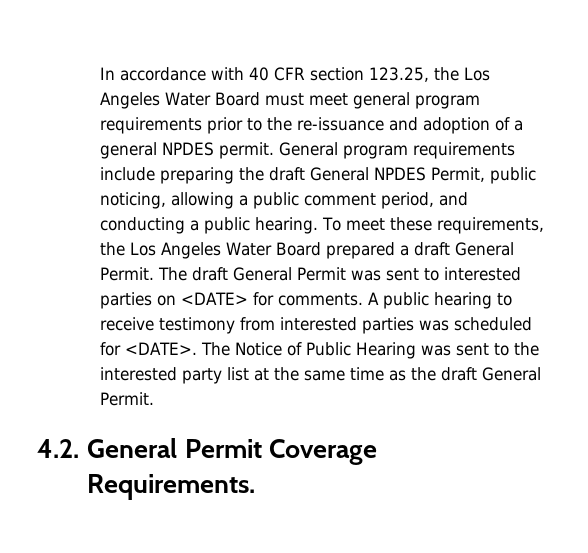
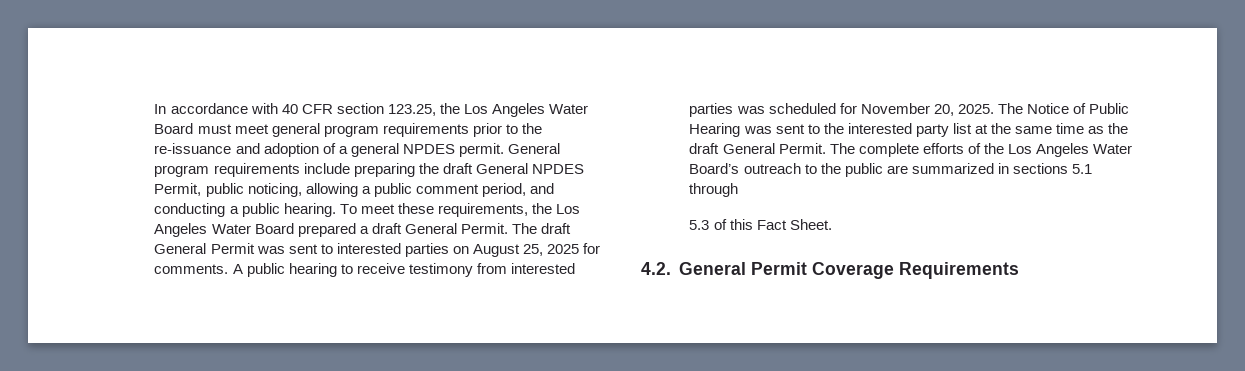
[181,292,249,305] <DATE> -> [472,244,579,257] August 25, 2025
[125,342,198,355] <DATE>. -> [860,103,994,116] November 20, 2025.
(155, 399) none -> [829,143,1132,157] [689,163,1092,177] [689,183,739,197] [689,219,832,230] The complete efforts of the Los Angeles Water Board’s outreach to the public are summarized in sections 5.1 through // 5.3 of this Fact Sheet.
[87,474,256,500] Requirements. -> [898,262,1019,279] Requirements

